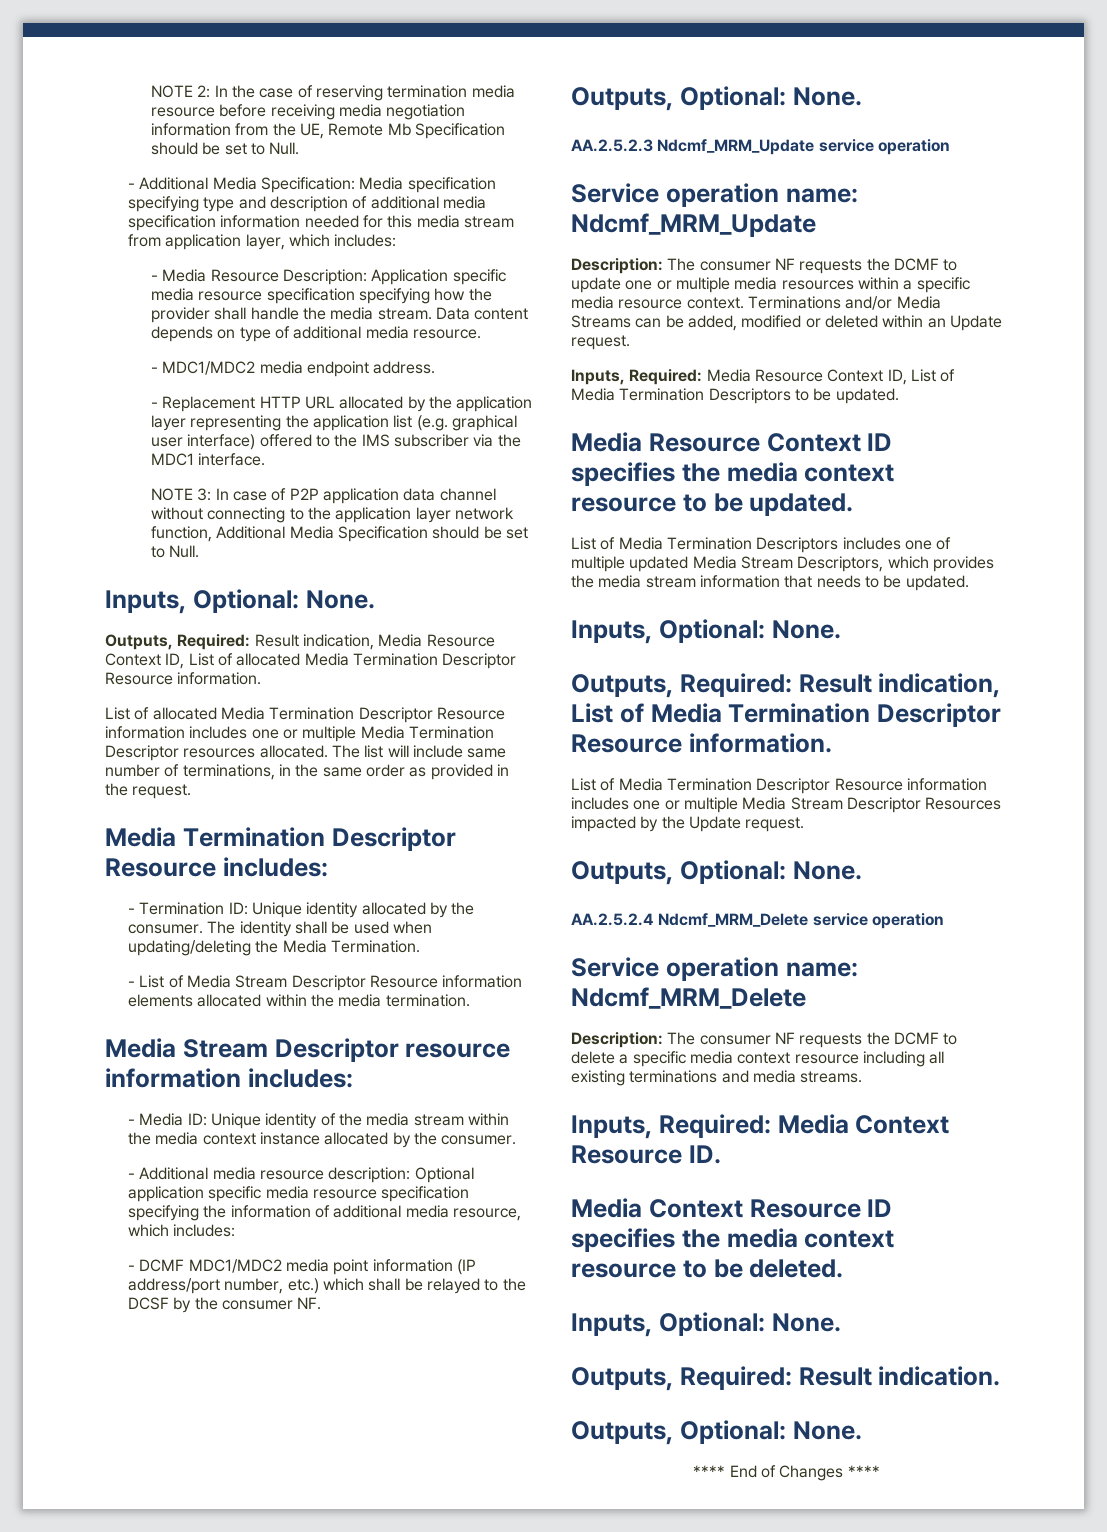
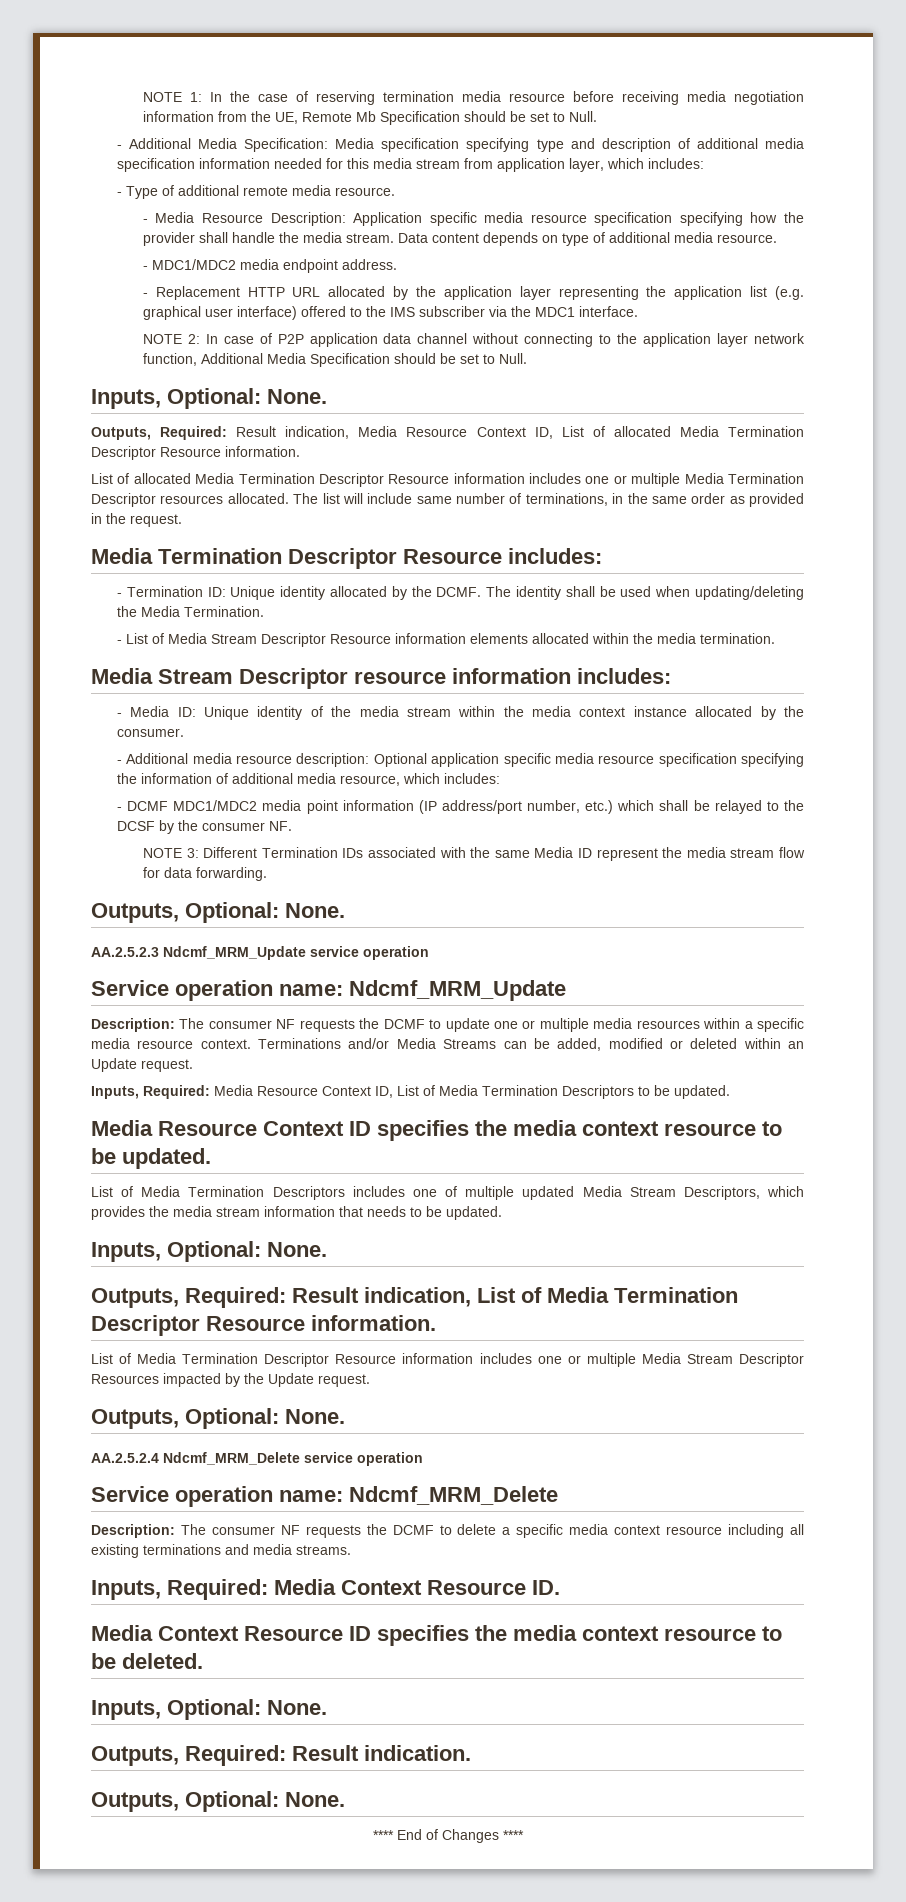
[151,85,211,98] NOTE 2: -> [142,92,202,102] NOTE 1:
(397, 240) none -> [116,185,395,199] // - Type of additional remote media resource.
[197,488,212,501] 3: -> [187,334,200,344] 2:
[128,924,204,934] consumer. -> [436,587,482,597] DCMF.
(322, 1303) none -> [142,847,806,861] [142,867,267,881] // NOTE 3: Different Termination IDs associated with the same Media ID represent the media stream flow for data forwarding.

